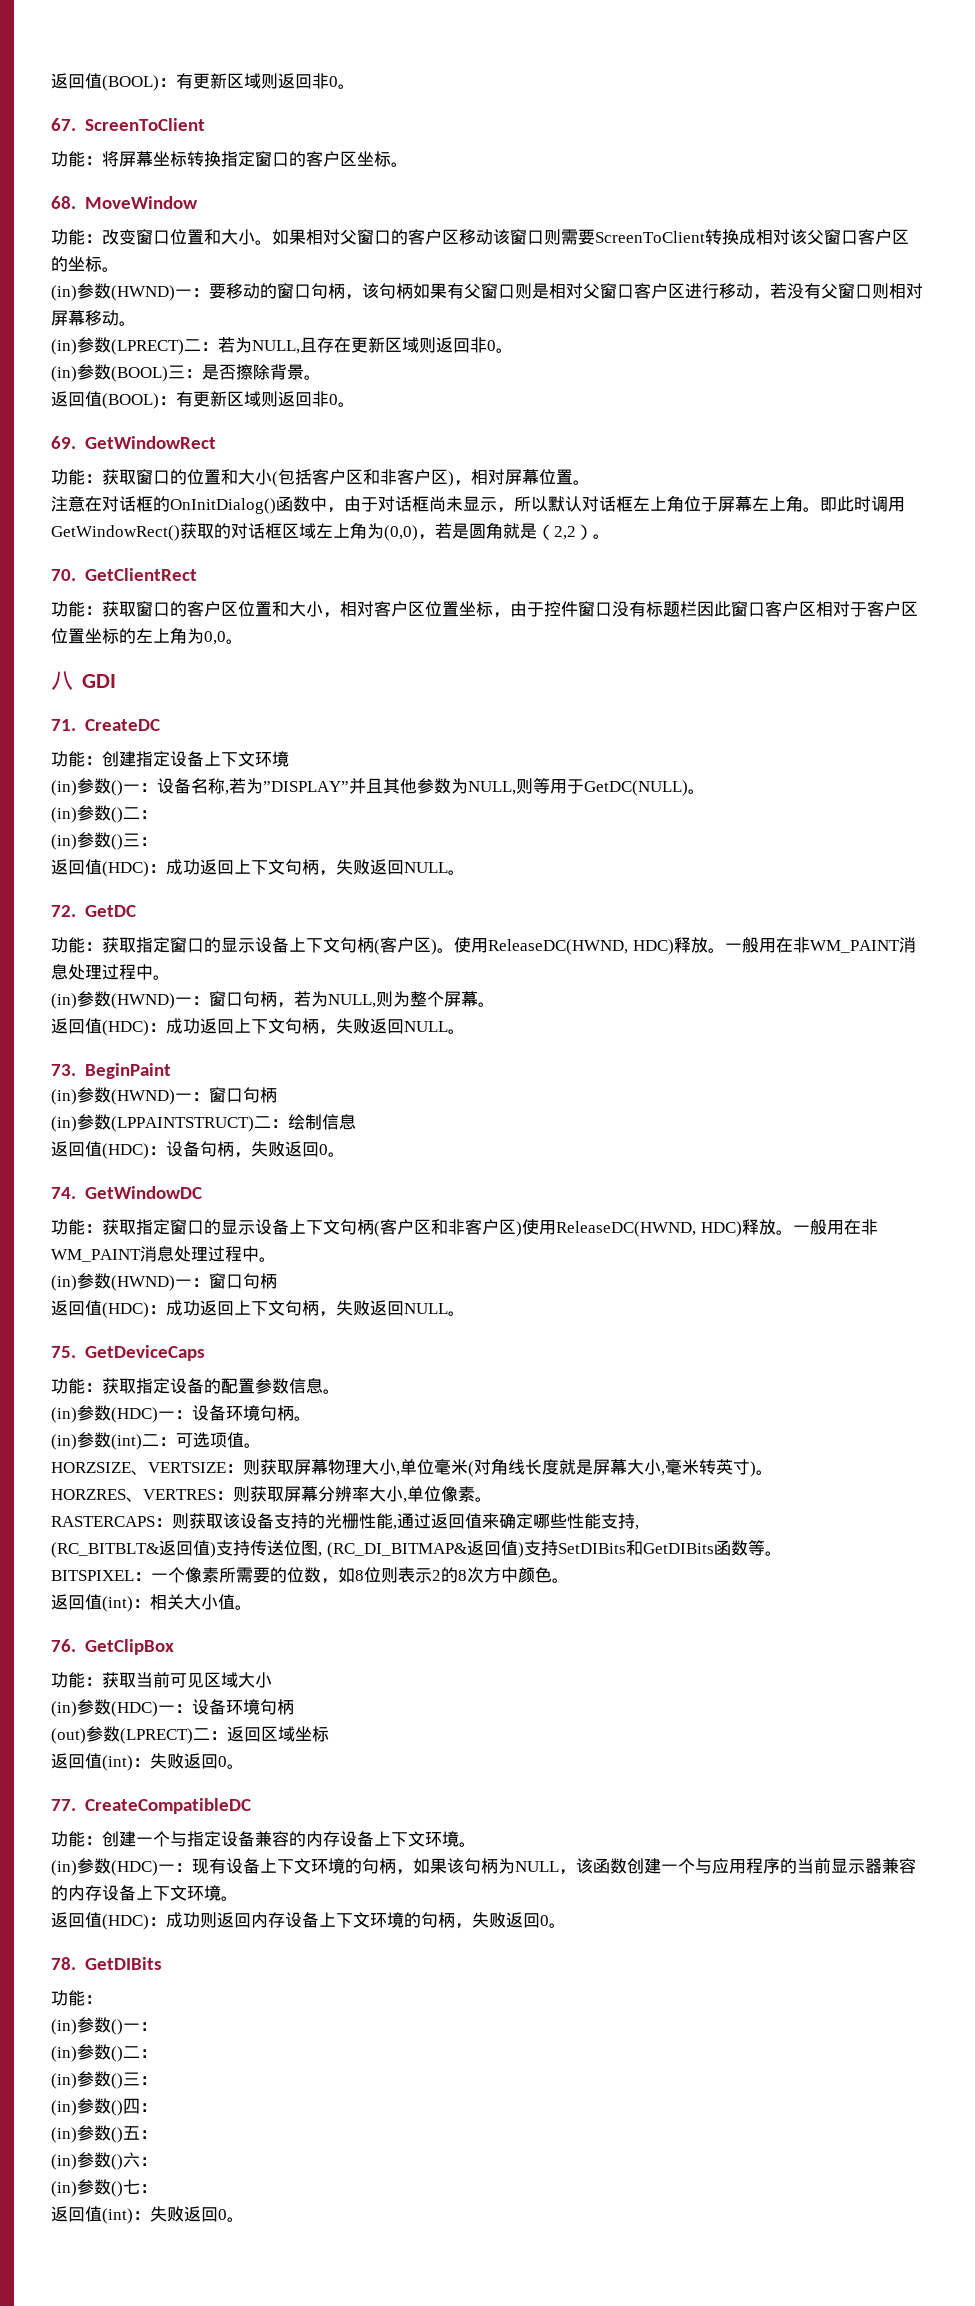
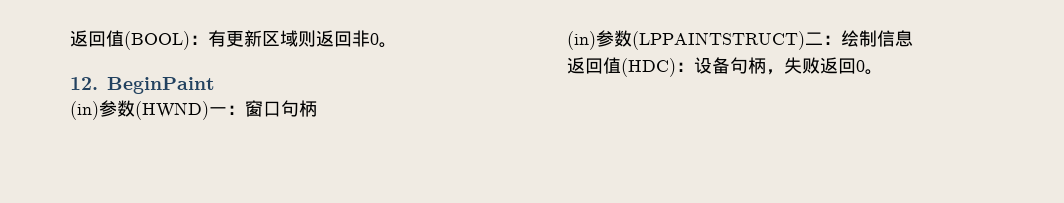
[51,73,355,91] [51,118,205,131] [51,151,408,167] [51,196,198,209] [51,229,909,245] [51,256,119,272] [51,283,923,301] [51,310,136,326] [51,337,513,355] [51,364,321,382] [51,391,355,409] [51,436,216,449] [51,469,590,487] [51,495,905,514] [51,522,610,541] [51,568,197,581] [51,601,918,618] [51,627,243,645] [51,671,116,691] [51,719,160,731] [51,751,289,767] [51,778,705,796] [51,805,157,823] [51,832,157,850] [51,859,465,877] [51,905,136,917] [51,937,916,955] [51,964,170,980] [51,991,495,1009] [51,1018,465,1036] [51,1064,76,1076] 返回值(BOOL)：有更新区域则返回非0。 // 67. ScreenToClient // 功能：将屏幕坐标转换指定窗口的客户区坐标。 // 68. MoveWindow // 功能：改变窗口位置和大小。如果相对父窗口的客户区移动该窗口则需要ScreenToClient转换成相对该父窗口客户区的坐标。 // (in)参数(HWND)一：要移动的窗口句柄，该句柄如果有父窗口则是相对父窗口客户区进行移动，若没有父窗口则相对屏幕移动。 // (in)参数(LPRECT)二：若为NULL,且存在更新区域则返回非0。 // (in)参数(BOOL)三：是否擦除背景。 // 返回值(BOOL)：有更新区域则返回非0。 // 69. GetWindowRect // 功能：获取窗口的位置和大小(包括客户区和非客户区)，相对屏幕位置。 // 注意在对话框的OnInitDialog()函数中，由于对话框尚未显示，所以默认对话框左上角位于屏幕左上角。即此时调用GetWindowRect()获取的对话框区域左上角为(0,0)，若是圆角就是（2,2）。 // 70. GetClientRect // 功能：获取窗口的客户区位置和大小，相对客户区位置坐标，由于控件窗口没有标题栏因此窗口客户区相对于客户区位置坐标的左上角为0,0。 // 八GDI // 71. CreateDC // 功能：创建指定设备上下文环境 // (in)参数()一：设备名称,若为”DISPLAY”并且其他参数为NULL,则等用于GetDC(NULL)。 // (in)参数()二： // (in)参数()三： // 返回值(HDC)：成功返回上下文句柄，失败返回NULL。 // 72. GetDC // 功能：获取指定窗口的显示设备上下文句柄(客户区)。使用ReleaseDC(HWND, HDC)释放。一般用在非WM_PAINT消息处理过程中。 // (in)参数(HWND)一：窗口句柄，若为NULL,则为整个屏幕。 // 返回值(HDC)：成功返回上下文句柄，失败返回NULL。 // 73. -> [70,30,397,50] [70,77,98,90] 返回值(BOOL)：有更新区域则返回非0。 // 12.
[51,1186,202,1199] [51,1219,878,1237] [51,1246,276,1262] [51,1273,277,1291] [51,1300,465,1318] [51,1345,205,1361] [51,1378,340,1394] [51,1405,311,1423] [51,1432,261,1450] [51,1458,773,1477] [51,1486,492,1503] [51,1513,639,1530] [51,1540,782,1558] [51,1567,569,1584] [51,1594,252,1612] [51,1639,174,1655] [51,1672,272,1688] [51,1699,294,1717] [51,1726,329,1744] [51,1753,244,1771] [51,1798,251,1814] [51,1831,476,1847] [51,1858,916,1876] [51,1885,238,1901] [51,1912,566,1930] [51,1957,162,1970] [51,1990,102,2006] [51,2017,157,2035] [51,2044,157,2062] [51,2071,157,2089] [51,2098,157,2116] [51,2125,157,2143] [51,2152,157,2170] [51,2179,157,2197] [51,2206,244,2224] // 74. GetWindowDC // 功能：获取指定窗口的显示设备上下文句柄(客户区和非客户区)使用ReleaseDC(HWND, HDC)释放。一般用在非WM_PAINT消息处理过程中。 // (in)参数(HWND)一：窗口句柄 // 返回值(HDC)：成功返回上下文句柄，失败返回NULL。 // 75. GetDeviceCaps // 功能：获取指定设备的配置参数信息。 // (in)参数(HDC)一：设备环境句柄。 // (in)参数(int)二：可选项值。 // HORZSIZE、VERTSIZE：则获取屏幕物理大小,单位毫米(对角线长度就是屏幕大小,毫米转英寸)。 // HORZRES、VERTRES：则获取屏幕分辨率大小,单位像素。 // RASTERCAPS：则获取该设备支持的光栅性能,通过返回值来确定哪些性能支持, // (RC_BITBLT&返回值)支持传送位图, (RC_DI_BITMAP&返回值)支持SetDIBits和GetDIBits函数等。 // BITSPIXEL：一个像素所需要的位数，如8位则表示2的8次方中颜色。 // 返回值(int)：相关大小值。 // 76. GetClipBox // 功能：获取当前可见区域大小 // (in)参数(HDC)一：设备环境句柄 // (out)参数(LPRECT)二：返回区域坐标 // 返回值(int)：失败返回0。 // 77. CreateCompatibleDC // 功能：创建一个与指定设备兼容的内存设备上下文环境。 // (in)参数(HDC)一：现有设备上下文环境的句柄，如果该句柄为NULL，该函数创建一个与应用程序的当前显示器兼容的内存设备上下文环境。 // 返回值(HDC)：成功则返回内存设备上下文环境的句柄，失败返回0。 // 78. GetDIBits // 功能： // (in)参数()一： // (in)参数()二： // (in)参数()三： // (in)参数()四： // (in)参数()五： // (in)参数()六： // (in)参数()七： // 返回值(int)：失败返回0。 -> (883, 72) none

